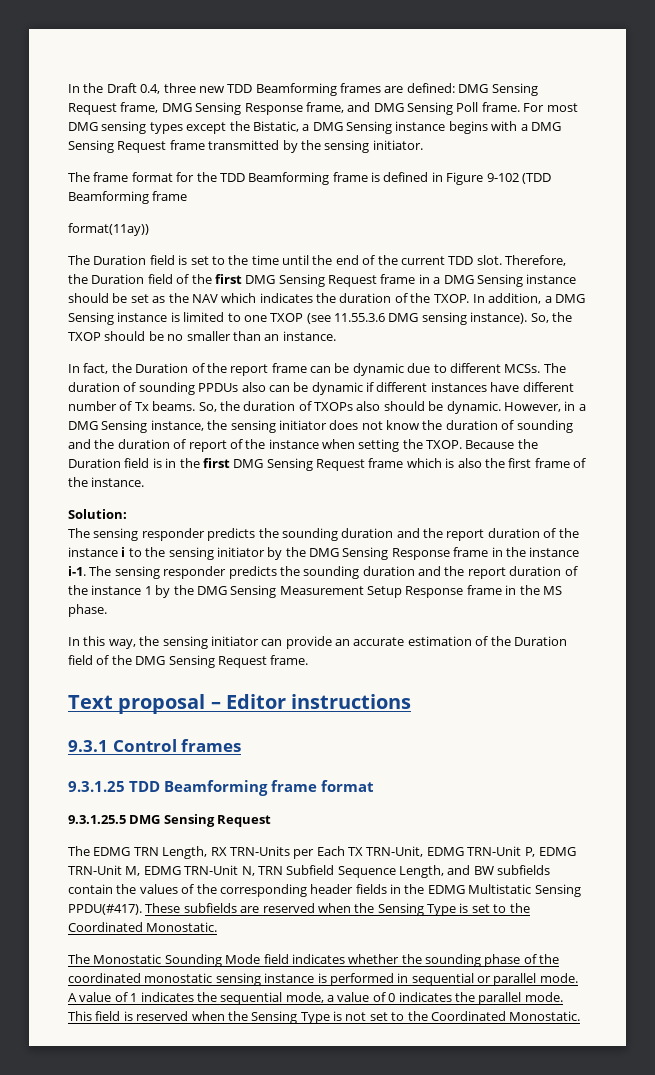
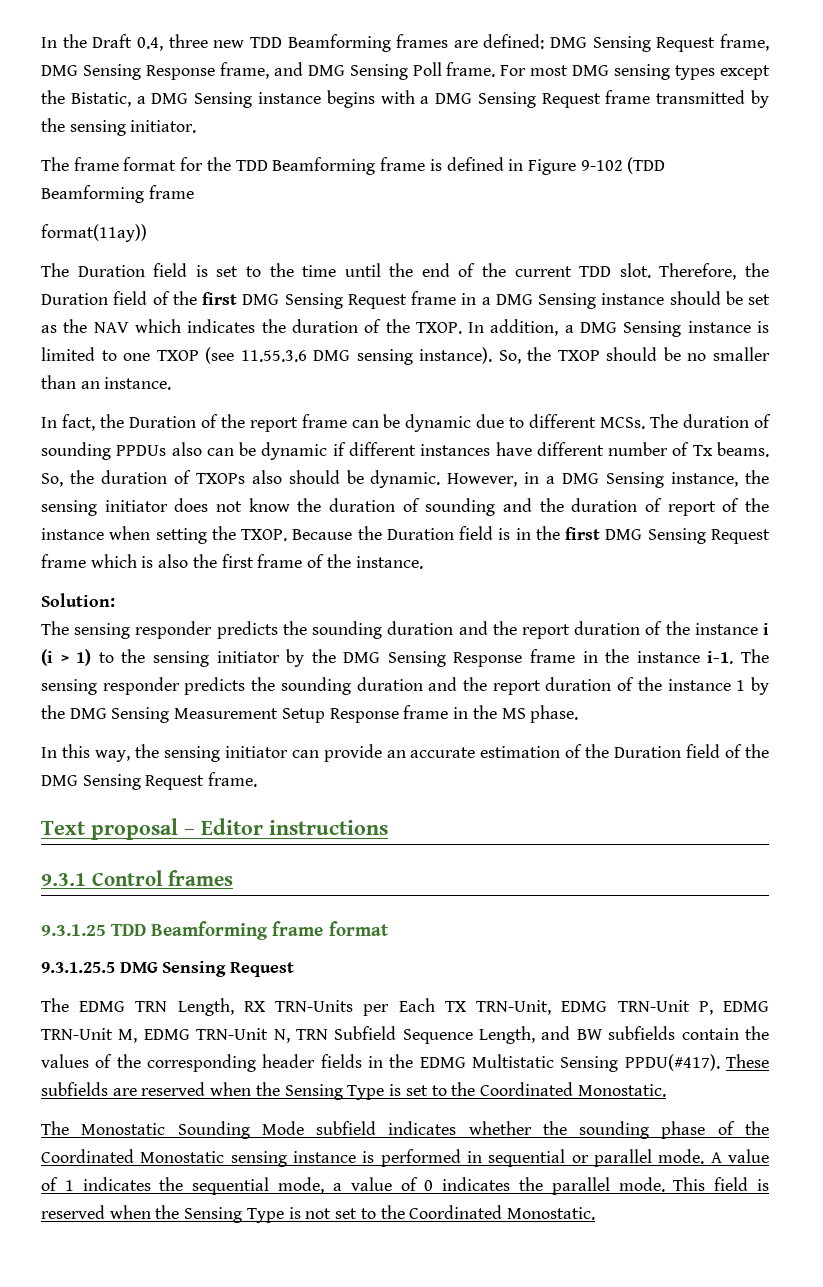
(126, 552) none -> [41,649,92,666] (i > 1)
[263,954,289,964] field -> [316,1121,377,1135] subfield
[68,973,213,983] coordinated monostatic -> [41,1149,225,1163] Coordinated Monostatic

